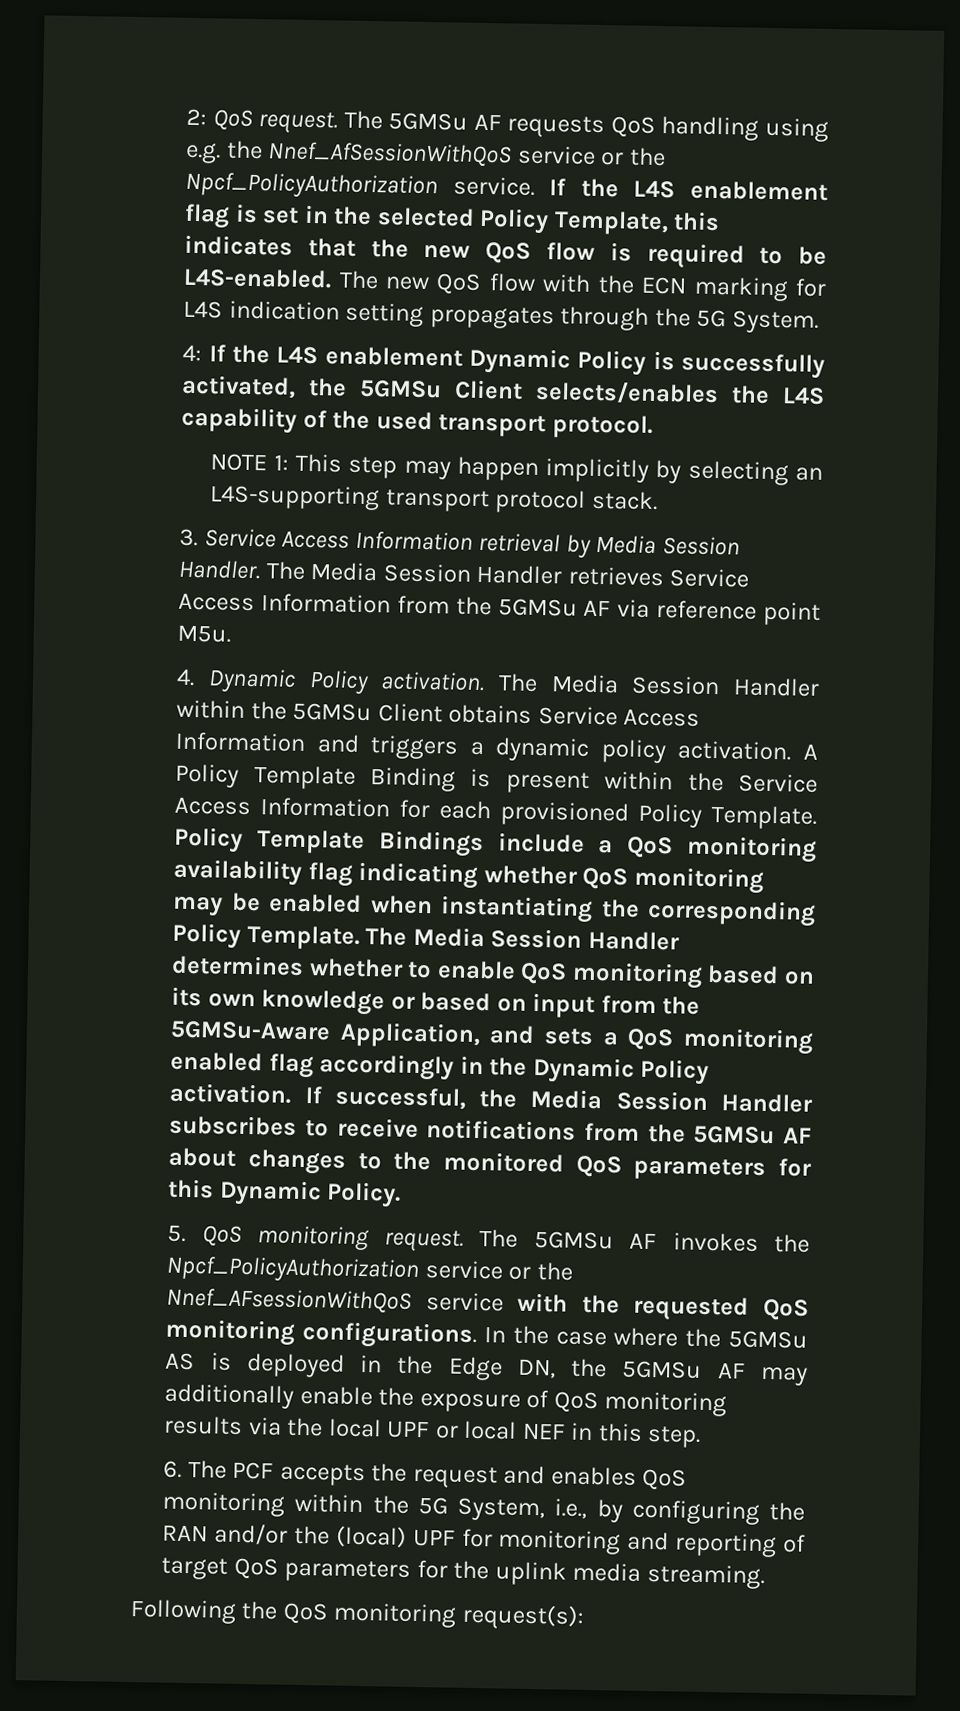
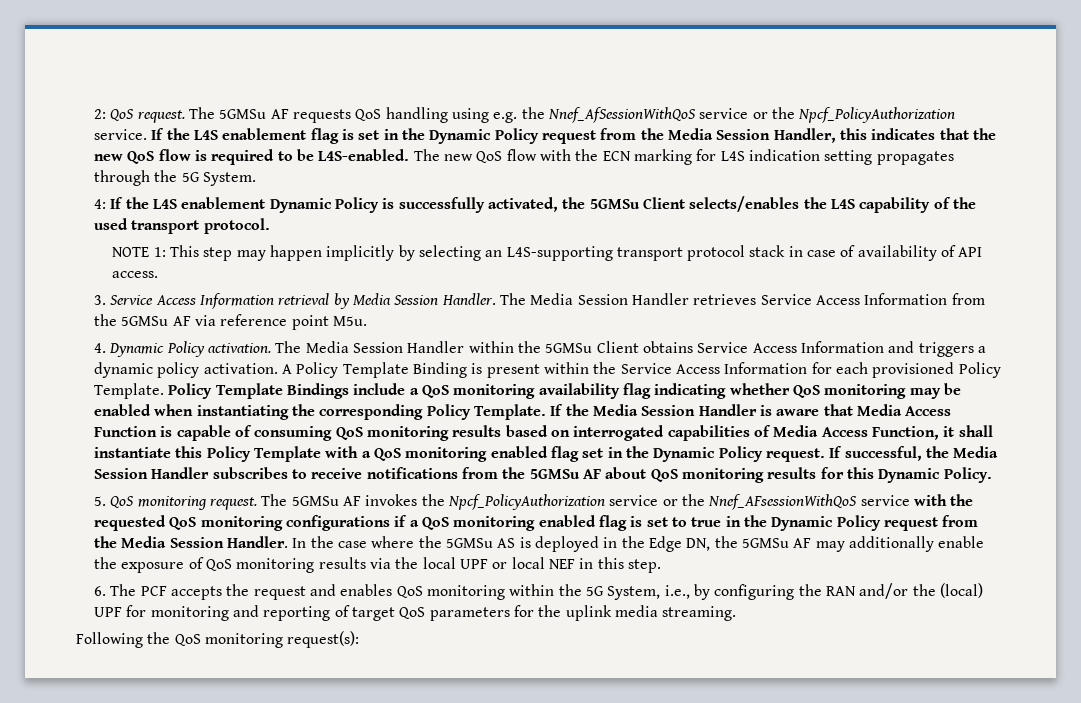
[376,207,669,236] selected Policy Template, -> [429,128,836,144] Dynamic Policy request from the Media Session Handler,
[591,490,658,511] stack. -> [749,245,983,261] [112,271,159,278] stack in case of availability of API access.
[365,926,680,951] [171,954,815,989] [171,986,701,1019] [170,1020,814,1055] [170,1051,710,1085] [169,1082,293,1104] The Media Session Handler determines whether to enable QoS monitoring based on its own knowledge or based on input from the 5GMSu-Aware Application, and sets a QoS monitoring enabled flag accordingly in the Dynamic Policy activation. -> [550,404,952,416] [94,425,993,441] [94,446,825,462] If the Media Session Handler is aware that Media Access Function is capable of consuming QoS monitoring results based on interrogated capabilities of Media Access Function, it shall instantiate this Policy Template with a QoS monitoring enabled flag set in the Dynamic Policy request.
[247,1149,767,1181] changes to the monitored QoS parameters -> [650,467,817,483] QoS monitoring results
[302,1321,478,1350] configurations. -> [286,515,979,531] [94,536,289,548] configurations if a QoS monitoring enabled flag is set to true in the Dynamic Policy request from the Media Session Handler.

